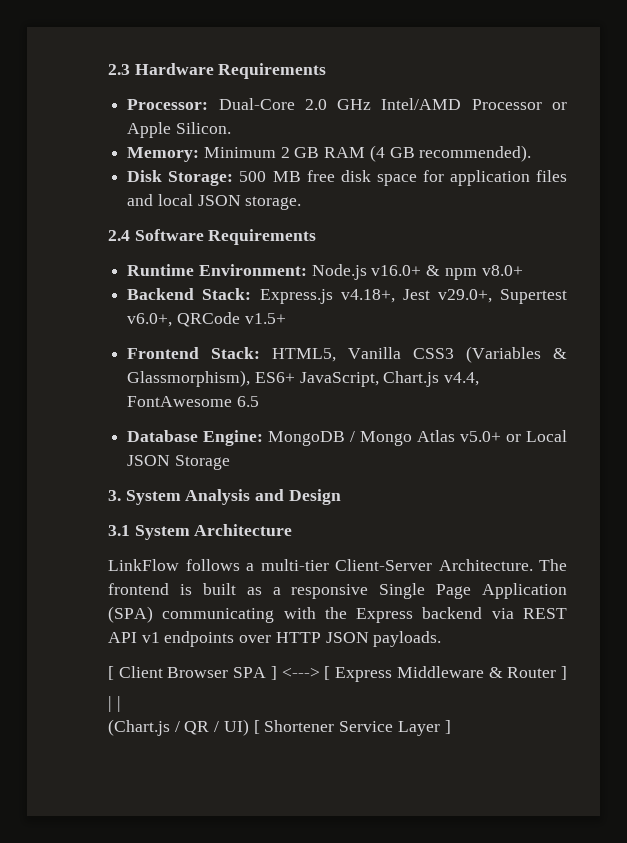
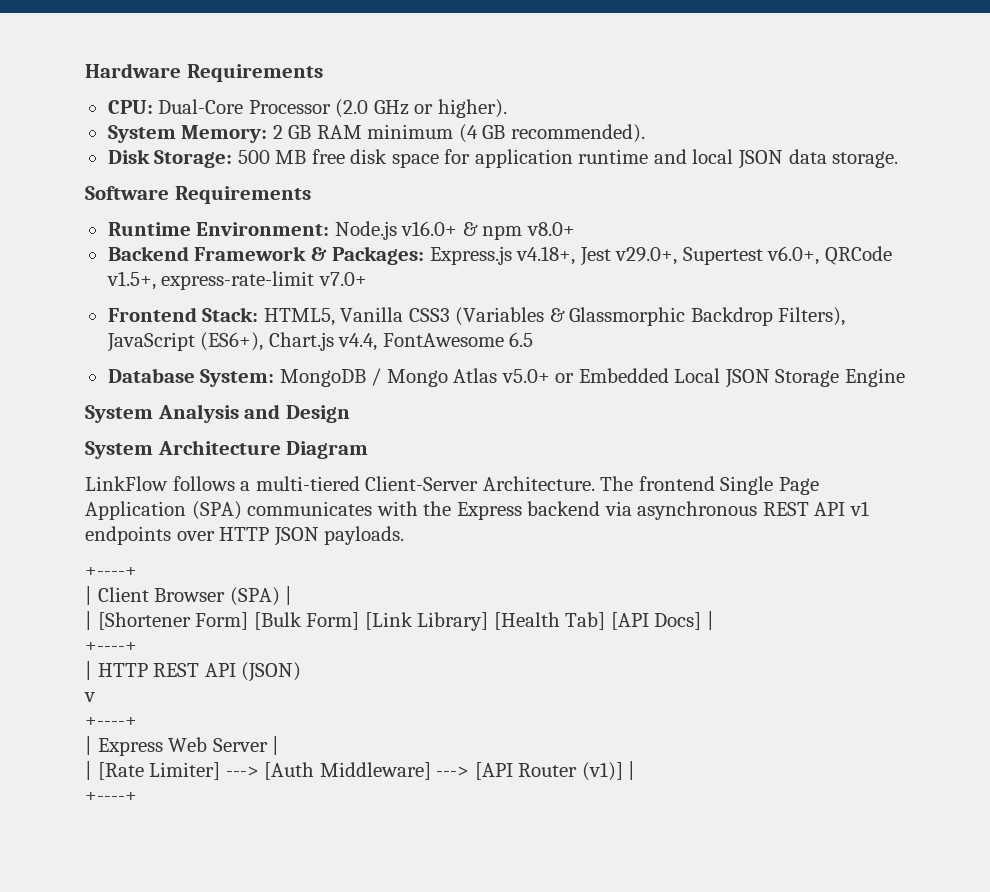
[108,64,130,75] 2.3 -> (85, 70) none
[127,98,568,110] [127,122,231,138] [127,147,276,162] Processor: Dual-Core 2.0 GHz Intel/AMD Processor or Apple Silicon. // Memory: Minimum -> [107,99,507,118] [107,125,268,143] CPU: Dual-Core Processor (2.0 GHz or higher). // System Memory:
(366, 152) none -> [367,124,454,139] minimum
[536,170,567,182] files -> [578,149,649,164] runtime
(241, 200) none -> [788,149,827,164] data
[108,230,130,241] 2.4 -> (899, 159) none
[202,288,252,300] Stack: -> [194,246,425,265] Framework & Packages:
[244,313,286,324] v1.5+ -> [106,271,367,290] v1.5+, express-rate-limit v7.0+
[127,370,379,387] Glassmorphism), ES6+ JavaScript, -> [569,307,846,326] [106,332,264,352] Glassmorphic Backdrop Filters), JavaScript (ES6+),
[203,430,264,446] Engine: -> [200,369,275,387] System:
(522, 438) none -> [578,368,669,383] Embedded
[108,490,121,501] // 3. -> [844,368,905,387] Engine //
[108,525,130,536] 3.1 -> (350, 414) none
(293, 530) none -> [286,441,369,459] Diagram
[260,559,329,571] multi-tier -> [255,476,360,491] multi-tiered
[179,583,369,599] is built as a responsive -> (715, 483) none
[162,608,275,623] communicating -> [247,501,373,516] communicates
(514, 613) none -> [637,501,758,520] asynchronous
[108,666,567,682] [108,696,121,712] [108,719,451,736] [ Client Browser SPA ] <---> [ Express Middleware & Router ] // | | // (Chart.js / QR / UI) [ Shortener Service Layer ] -> [85,567,137,577] [85,586,293,606] [85,611,714,631] [85,642,137,652] [85,661,302,682] [84,692,95,702] [85,717,137,727] [85,736,280,756] [85,761,636,781] [85,792,137,802] +----+ // | Client Browser (SPA) | // | [Shortener Form] [Bulk Form] [Link Library] [Health Tab] [API Docs] | // +----+ // | HTTP REST API (JSON) // v // +----+ // | Express Web Server | // | [Rate Limiter] ---> [Auth Middleware] ---> [API Router (v1)] | // +----+

